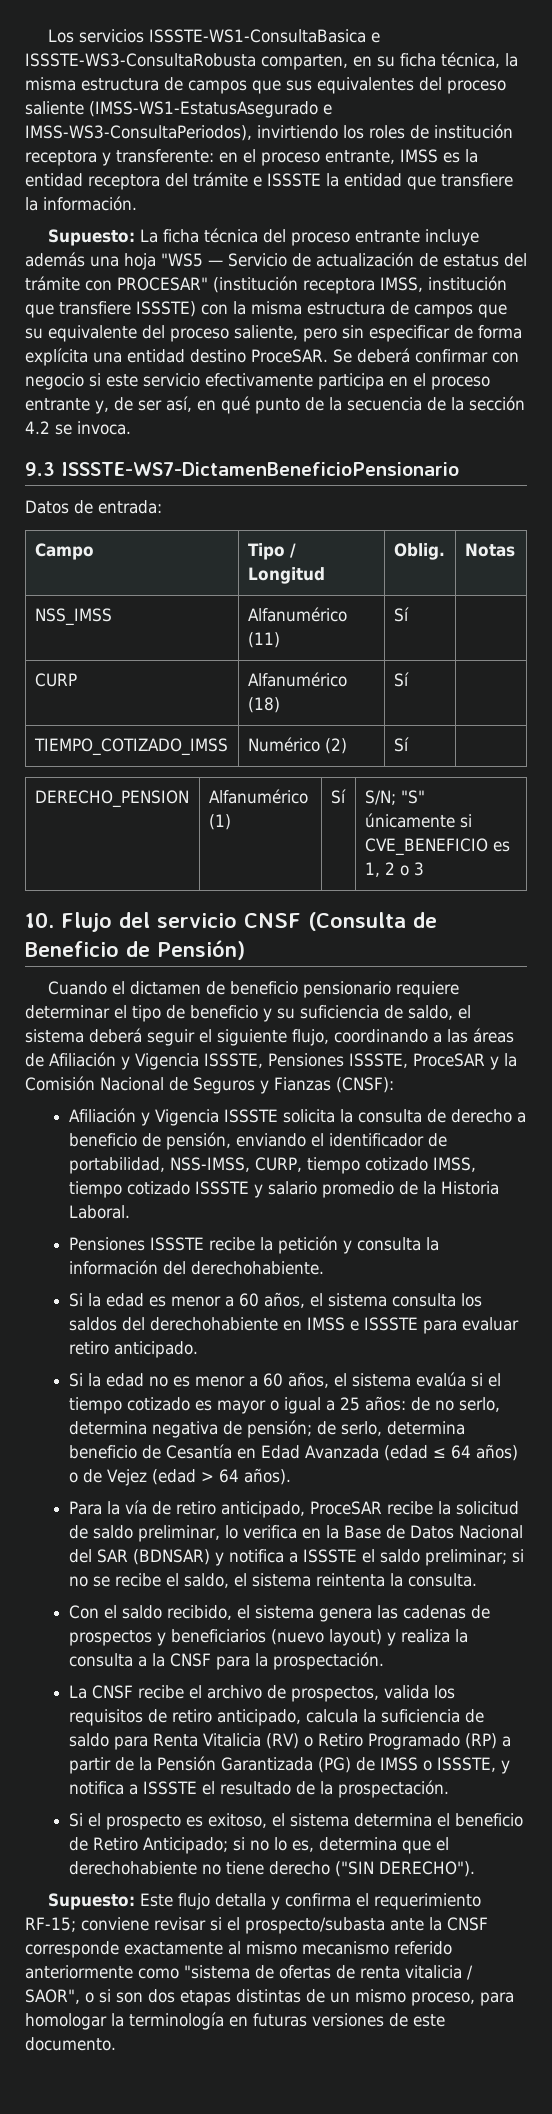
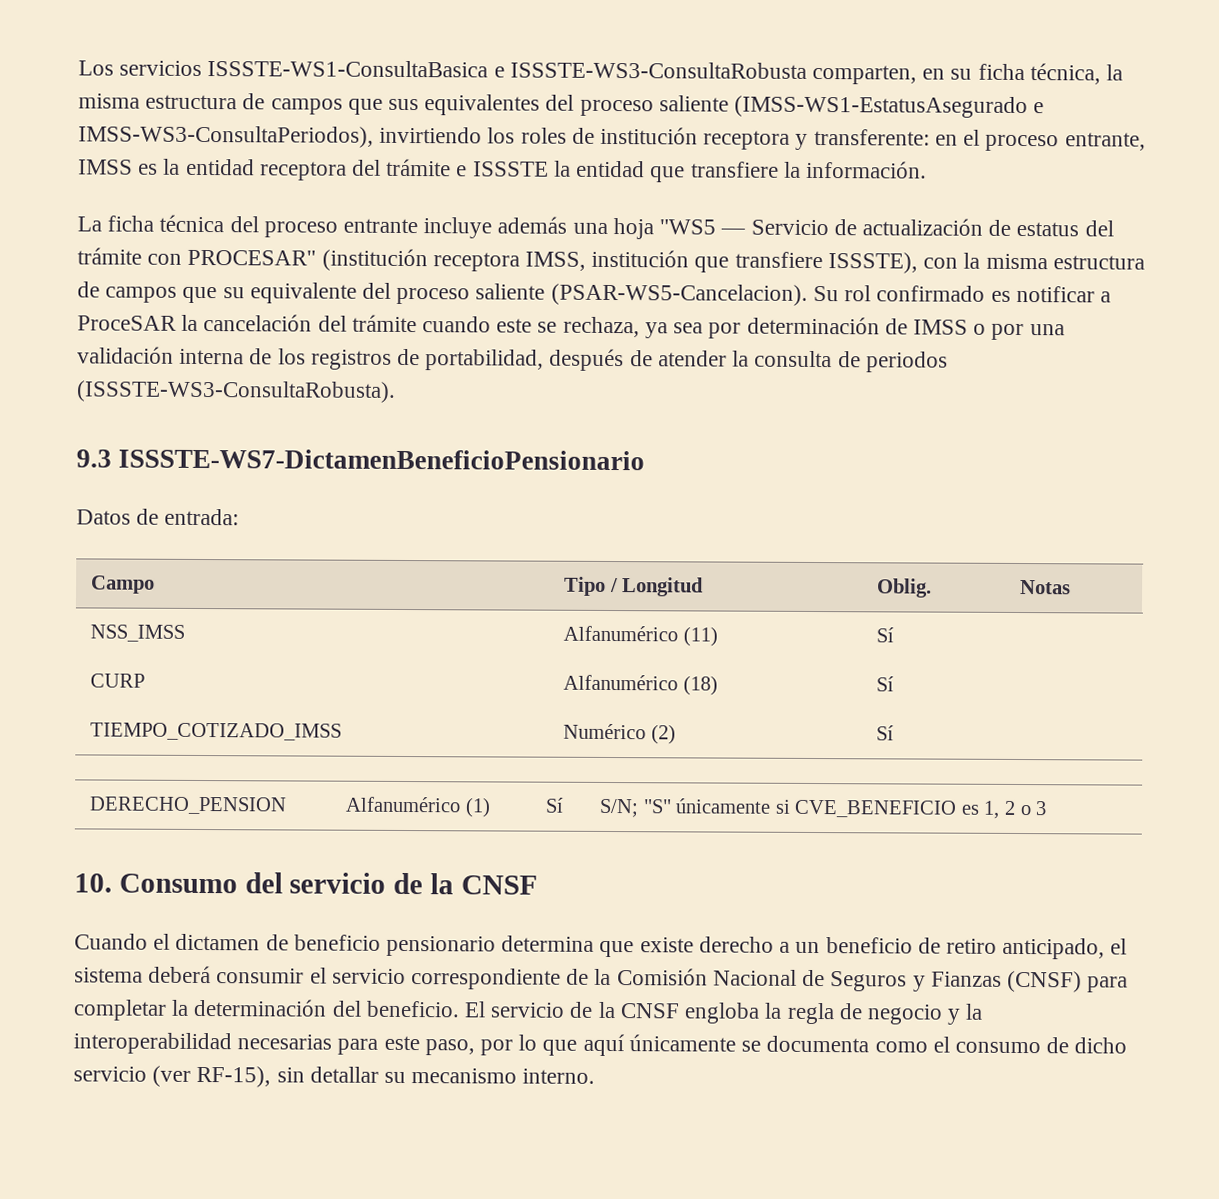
[47,229,135,246] Supuesto: -> (927, 169) none
[136,301,196,317] ISSSTE) -> [827,252,918,274] ISSSTE),
[234,325,522,342] [25,348,519,366] [25,373,490,390] [25,396,525,414] [25,421,131,435] saliente, pero sin especificar de forma explícita una entidad destino ProceSAR. Se deberá confirmar con negocio si este servicio efectivamente participa en el proceso entrante y, de ser así, en qué punto de la secuencia de la sección 4.2 se invoca. -> [475,283,1111,306] [77,314,1065,341] [77,346,948,373] [76,380,396,403] saliente (PSAR-WS5-Cancelacion). Su rol confirmado es notificar a ProceSAR la cancelación del trámite cuando este se rechaza, ya sea por determinación de IMSS o por una validación interna de los registros de portabilidad, después de atender la consulta de periodos (ISSSTE-WS3-ConsultaRobusta).
[61,912,112,932] Flujo -> [118,873,238,894] Consumo
[244,912,437,931] [25,940,245,960] CNSF (Consulta de Beneficio de Pensión) -> [393,872,538,895] de la CNSF
[395,981,459,998] [25,1005,471,1022] [25,1028,514,1046] [25,1052,499,1070] requiere determinar el tipo de beneficio y su suficiencia de saldo, el sistema deberá seguir el siguiente flujo, coordinando a las áreas de Afiliación y Vigencia ISSSTE, Pensiones ISSSTE, ProceSAR y -> [501,935,1128,960] [74,965,590,990] determina que existe derecho a un beneficio de retiro anticipado, el sistema deberá consumir el servicio correspondiente de
[335,1077,394,1093] [68,1108,526,1126] [68,1132,447,1150] [68,1157,476,1174] [68,1181,499,1198] [68,1205,130,1219] [68,1236,439,1254] [68,1260,324,1275] [68,1292,482,1308] [68,1317,519,1334] [68,1341,198,1358] [68,1372,501,1388] [68,1396,500,1414] [68,1420,465,1438] [68,1444,518,1461] [68,1468,291,1486] [68,1500,519,1518] [68,1525,523,1542] [68,1549,524,1566] [68,1573,477,1588] [68,1605,490,1622] [68,1629,468,1646] [68,1652,384,1670] [68,1685,455,1702] [68,1709,484,1726] [68,1733,511,1750] [68,1756,510,1774] [68,1780,449,1798] [68,1813,523,1830] [68,1837,449,1854] [68,1861,475,1877] [47,1893,481,1910] [25,1917,488,1934] [25,1941,452,1958] [25,1965,473,1980] [25,1989,514,2006] [25,2012,445,2030] [25,2037,116,2051] (CNSF): // Afiliación y Vigencia ISSSTE solicita la consulta de derecho a beneficio de pensión, enviando el identificador de portabilidad, NSS-IMSS, CURP, tiempo cotizado IMSS, tiempo cotizado ISSSTE y salario promedio de la Historia Laboral. // Pensiones ISSSTE recibe la petición y consulta la información del derechohabiente. // Si la edad es menor a 60 años, el sistema consulta los saldos del derechohabiente en IMSS e ISSSTE para evaluar retiro anticipado. // Si la edad no es menor a 60 años, el sistema evalúa si el tiempo cotizado es mayor o igual a 25 años: de no serlo, determina negativa de pensión; de serlo, determina beneficio de Cesantía en Edad Avanzada (edad ≤ 64 años) o de Vejez (edad > 64 años). // Para la vía de retiro anticipado, ProceSAR recibe la solicitud de saldo preliminar, lo verifica en la Base de Datos Nacional del SAR (BDNSAR) y notifica a ISSSTE el saldo preliminar; si no se recibe el saldo, el sistema reintenta la consulta. // Con el saldo recibido, el sistema genera las cadenas de prospectos y beneficiarios (nuevo layout) y realiza la consulta a la CNSF para la prospectación. // La CNSF recibe el archivo de prospectos, valida los requisitos de retiro anticipado, calcula la suficiencia de saldo para Renta Vitalicia (RV) o Retiro Programado (RP) a partir de la Pensión Garantizada (PG) de IMSS o ISSSTE, y notifica a ISSSTE el resultado de la prospectación. // Si el prospecto es exitoso, el sistema determina el beneficio de Retiro Anticipado; si no lo es, determina que el derechohabiente no tiene derecho ("SIN DERECHO"). // Supuesto: Este flujo detalla y confirma el requerimiento RF-15; conviene revisar si el prospecto/subasta ante la CNSF corresponde exactamente al mismo mecanismo referido anteriormente como "sistema de ofertas de renta vitalicia / SAOR", o si son dos etapas distintas de un mismo proceso, para homologar la terminología en futuras versiones de este documento. -> [1006,970,1129,993] [73,998,984,1025] [73,1032,1128,1057] [73,1065,596,1088] (CNSF) para completar la determinación del beneficio. El servicio de la CNSF engloba la regla de negocio y la interoperabilidad necesarias para este paso, por lo que aquí únicamente se documenta como el consumo de dicho servicio (ver RF-15), sin detallar su mecanismo interno.

